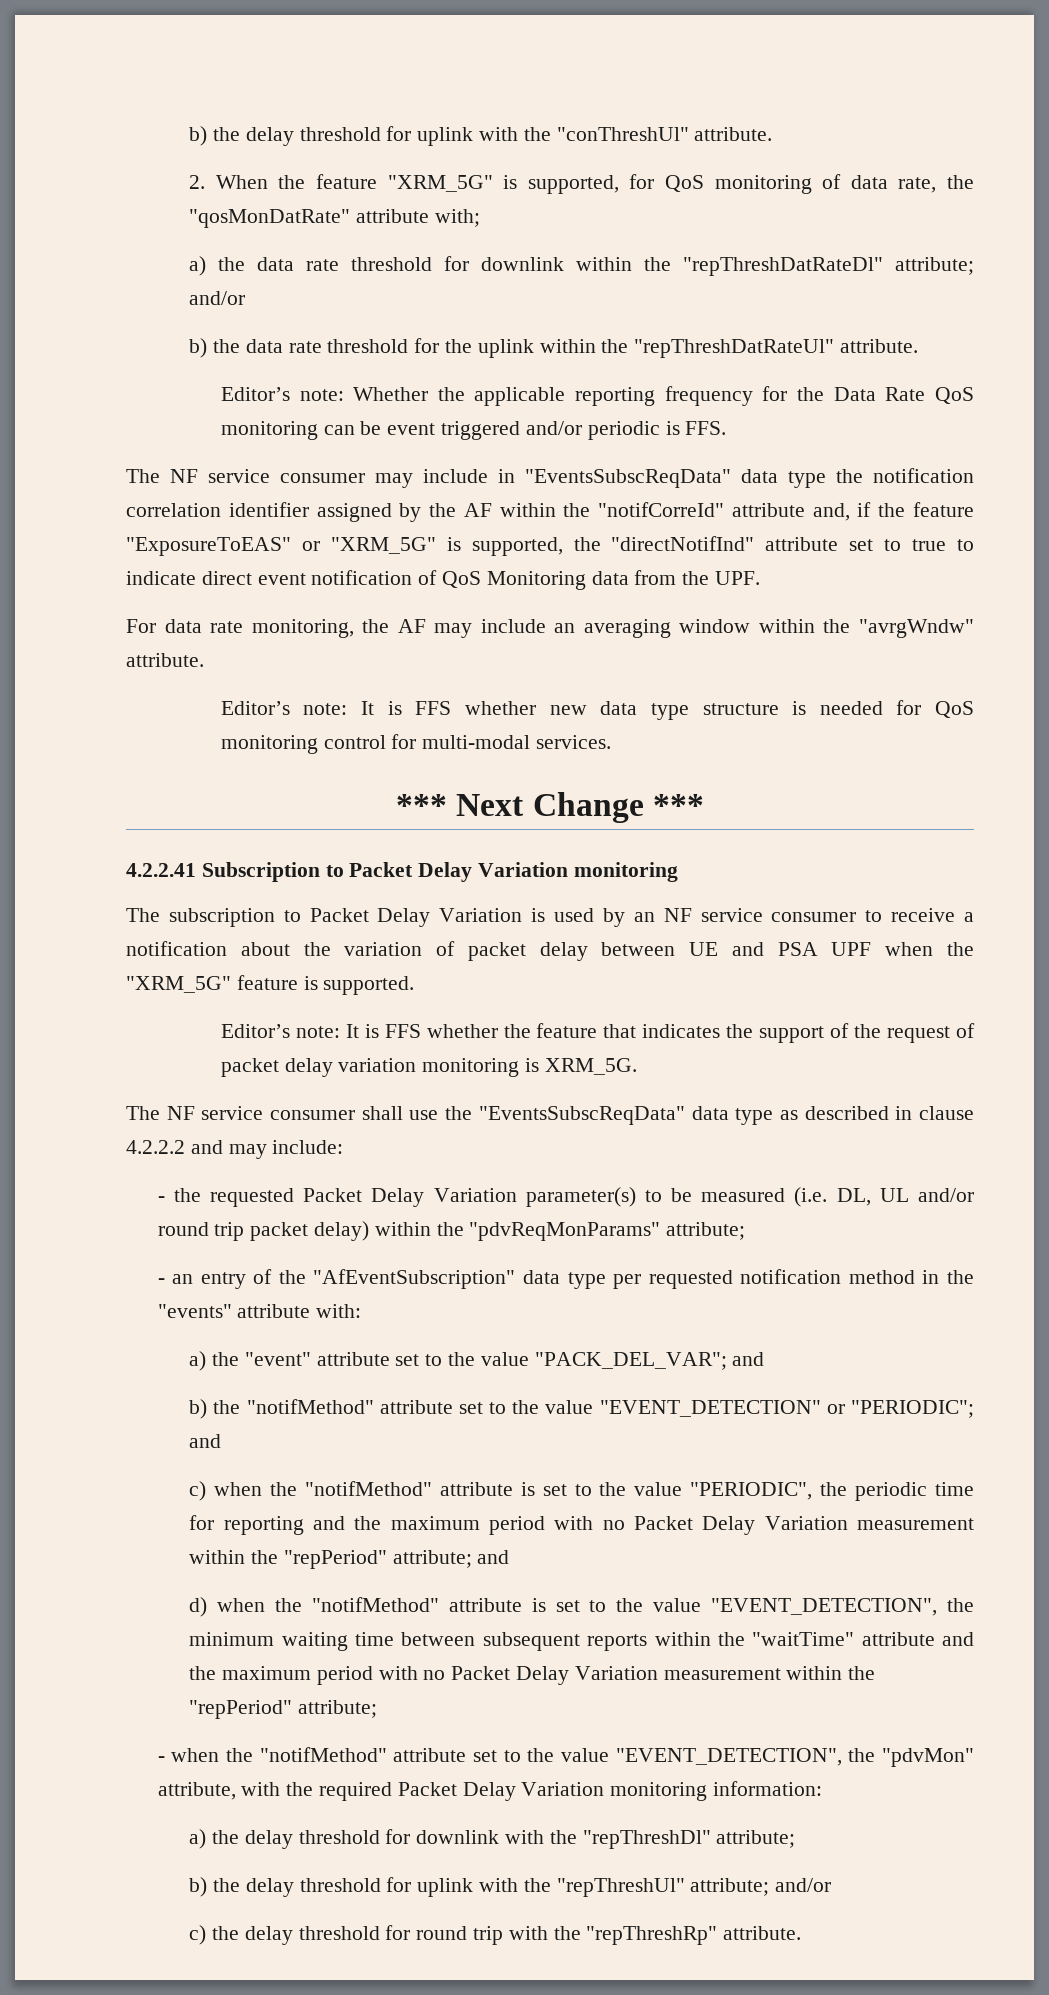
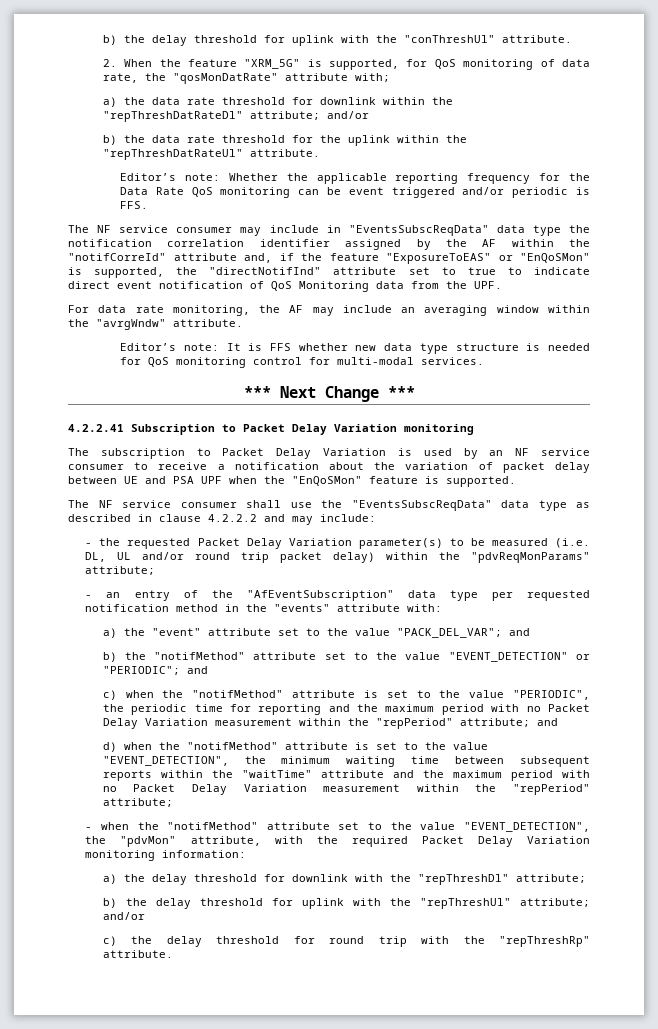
[330,537,436,554] "XRM_5G" -> [520,253,590,263] "EnQoSMon"
[126,976,231,993] "XRM_5G" -> [292,476,362,486] "EnQoSMon"
[220,1023,976,1043] [220,1058,637,1077] // Editor’s note: It is FFS whether the feature that indicates the support of the request of packet delay variation monitoring is XRM_5G. -> (516, 481) none

